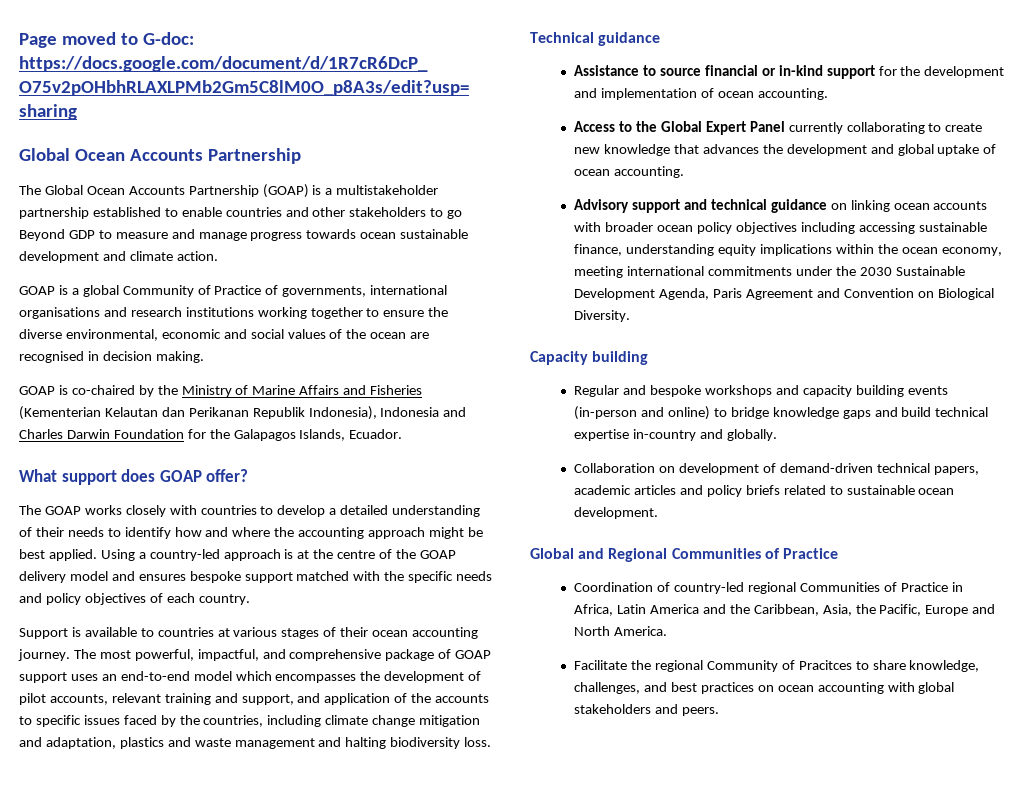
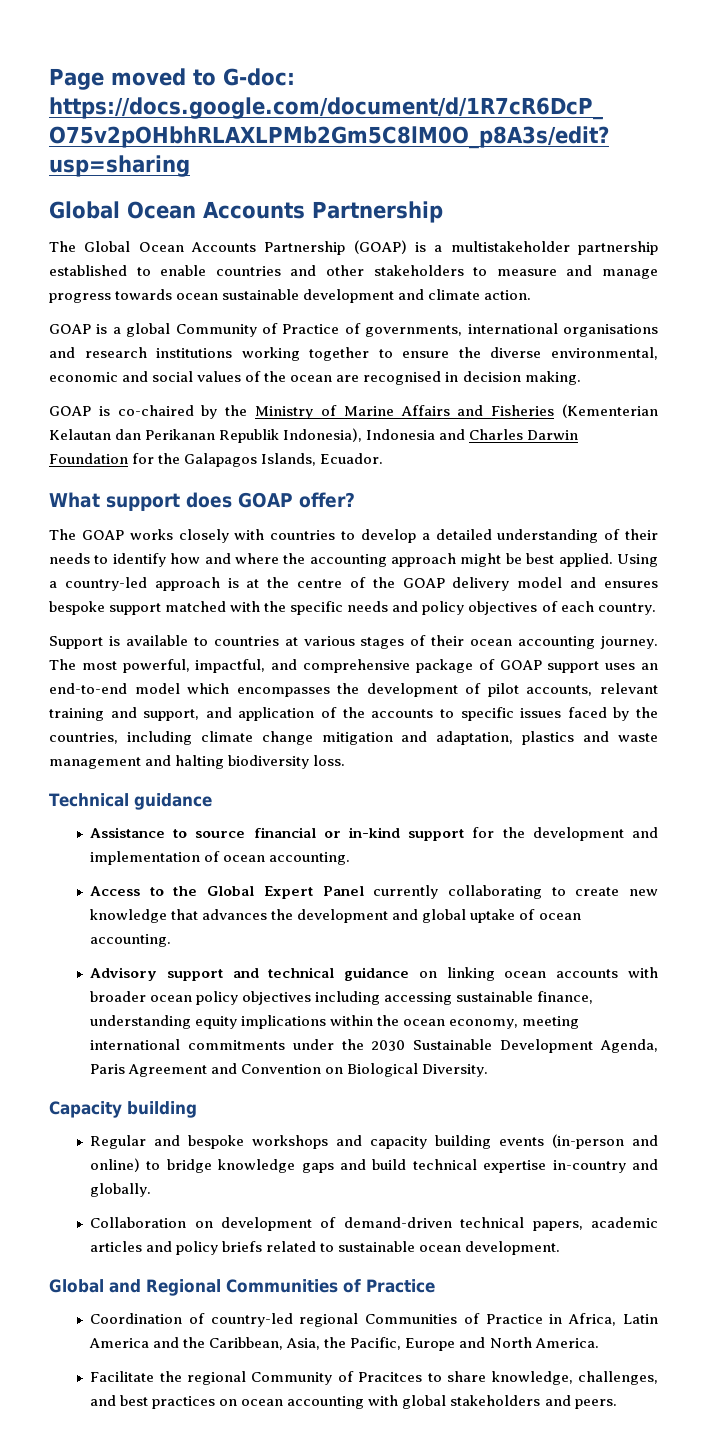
[447,210,463,219] [19,229,112,241] go Beyond GDP to -> (488, 271) none

